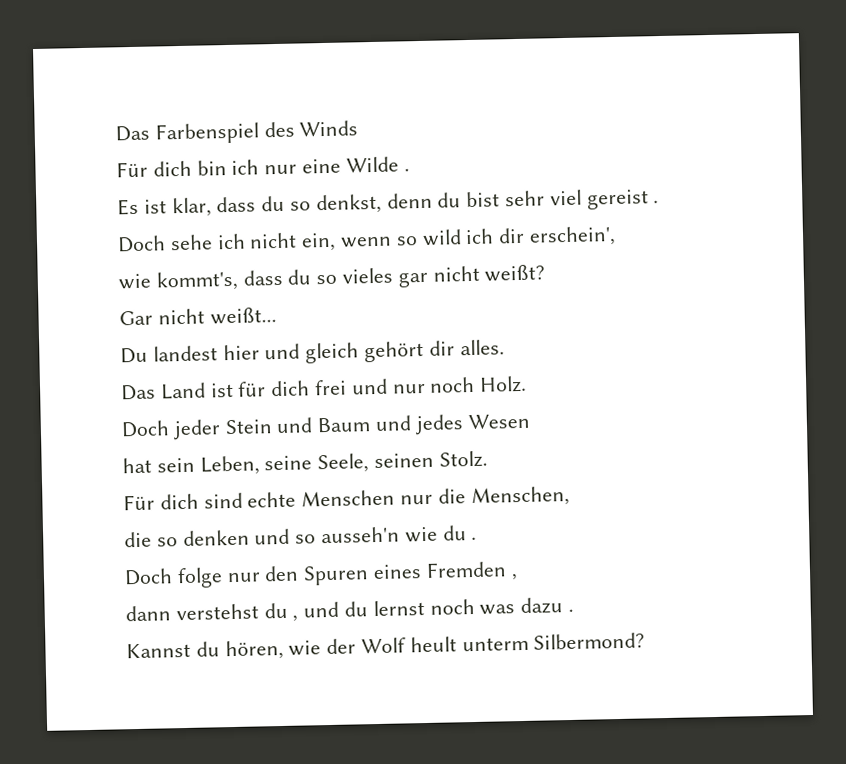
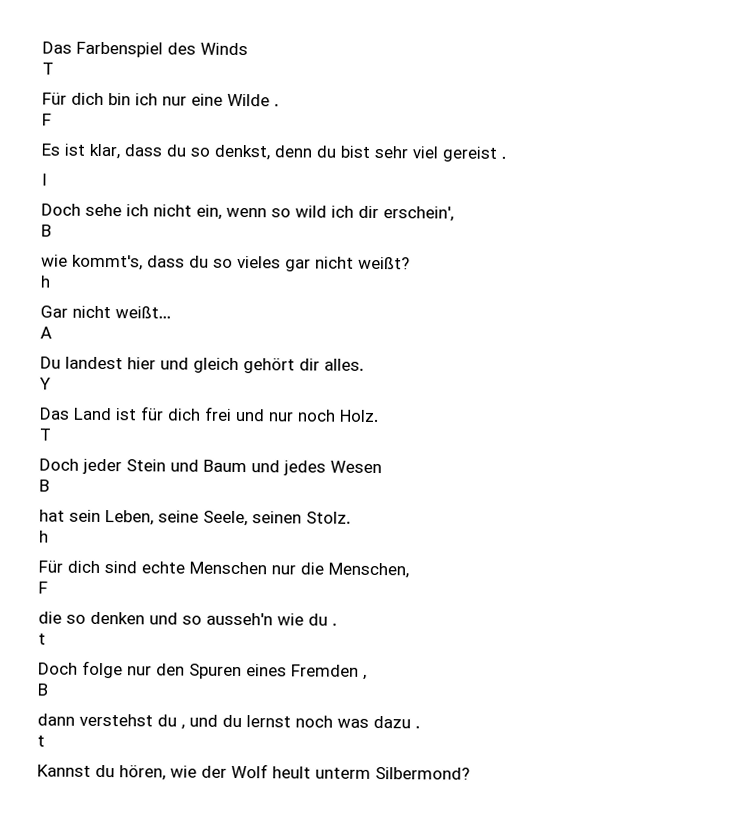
(359, 128) none -> [42,62,54,75] // T
(410, 170) none -> [42,113,52,126] // F
(660, 202) none -> [41,173,47,186] // I
(617, 236) none -> [41,224,52,237] // B
(546, 273) none -> [40,275,51,288] // h
(277, 316) none -> [40,326,52,339] // A
(505, 347) none -> [39,377,51,390] // Y
(528, 384) none -> [39,428,51,441] // T
(530, 421) none -> [39,479,50,492] // B
(488, 459) none -> [39,530,49,543] // h
(570, 496) none -> [38,581,48,594] // F
(478, 538) none -> [38,633,46,645] // t
(518, 577) none -> [37,683,49,696] // B
(575, 610) none -> [37,735,45,747] // t

